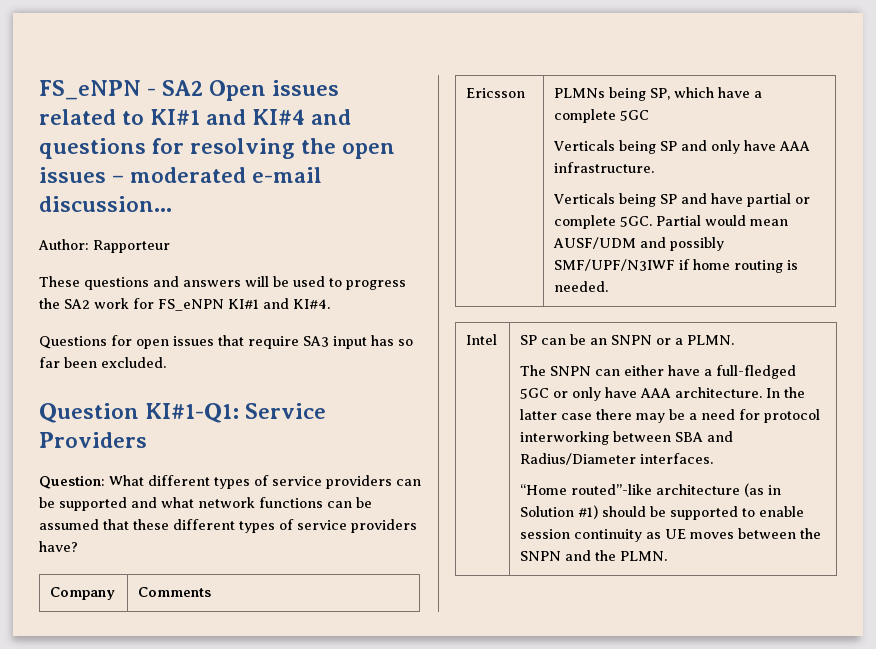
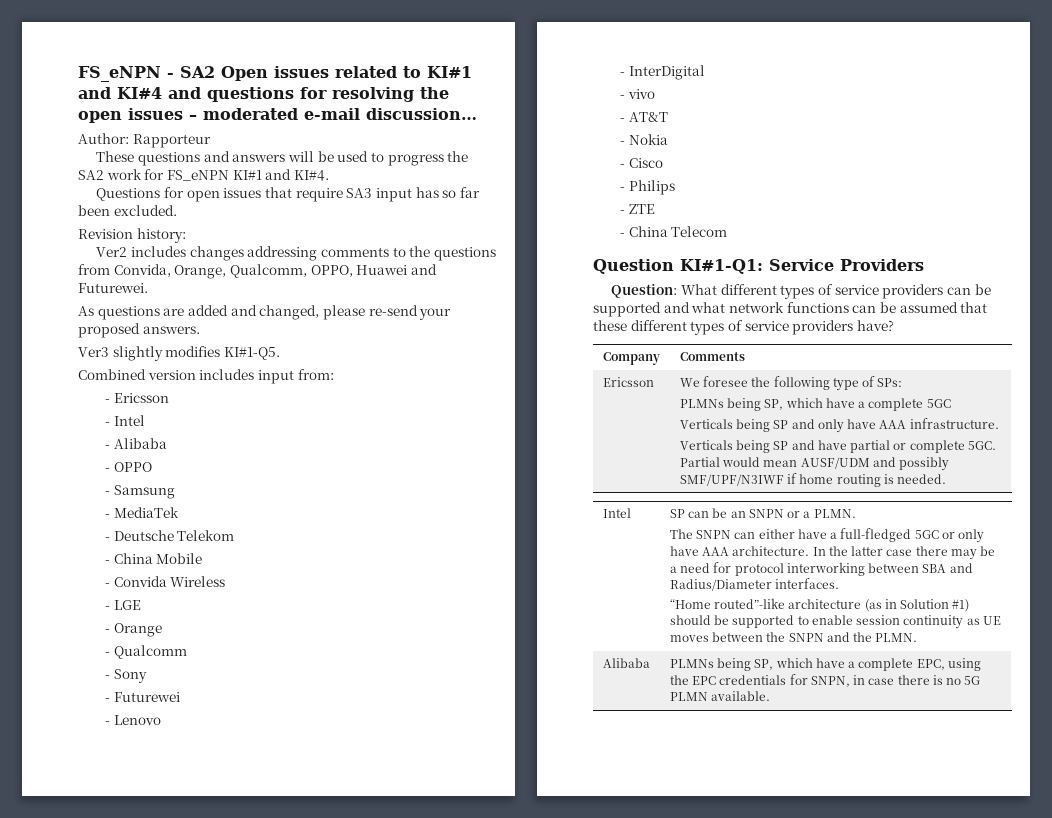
(166, 362) none -> [78,228,186,243] [96,246,496,261] [78,264,437,279] [78,283,148,293] [78,305,452,320] [78,323,200,338] [78,346,280,361] [78,369,334,384] [104,393,169,403] [104,415,145,426] [104,438,167,449] [104,462,152,472] [104,485,175,499] [104,507,179,518] [104,530,235,541] [104,553,203,564] [104,576,226,587] [104,600,141,610] [104,623,162,637] [104,645,187,659] [104,669,147,683] [104,692,180,702] [104,715,161,725] [619,65,705,80] [619,89,655,99] [619,112,668,122] [619,134,668,145] [619,158,663,168] [619,180,675,195] [619,204,655,214] [619,226,728,237] // Revision history: // Ver2 includes changes addressing comments to the questions from Convida, Orange, Qualcomm, OPPO, Huawei and Futurewei. // As questions are added and changed, please re-send your proposed answers. // Ver3 slightly modifies KI#1-Q5. // Combined version includes input from: // - Ericsson // - Intel // - Alibaba // - OPPO // - Samsung // - MediaTek // - Deutsche Telekom // - China Mobile // - Convida Wireless // - LGE // - Orange // - Qualcomm // - Sony // - Futurewei // - Lenovo // - InterDigital // - vivo // - AT&T // - Nokia // - Cisco // - Philips // - ZTE // - China Telecom
(526, 93) none -> [679,376,903,391] We foresee the following type of SPs: //
(668, 556) none -> [602,658,650,668] [669,658,981,671] [669,674,981,687] [669,691,771,701] // Alibaba | PLMNs being SP, which have a complete EPC, using the EPC credentials for SNPN, in case there is no 5G PLMN available.

